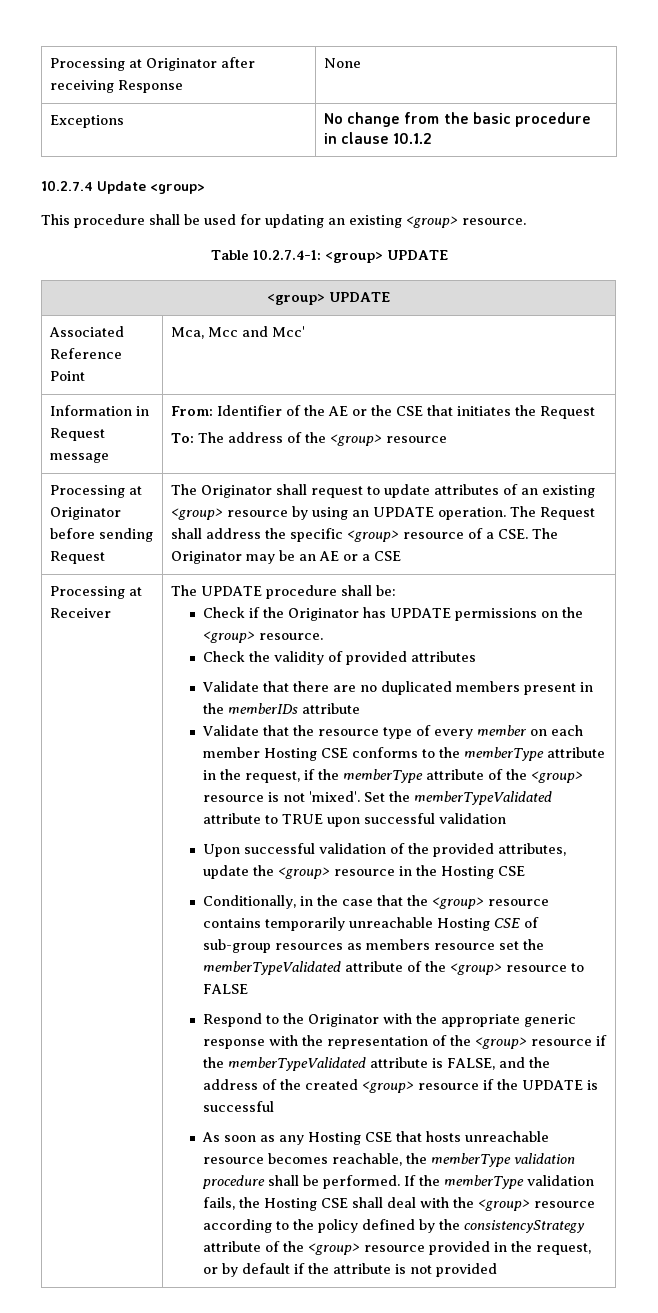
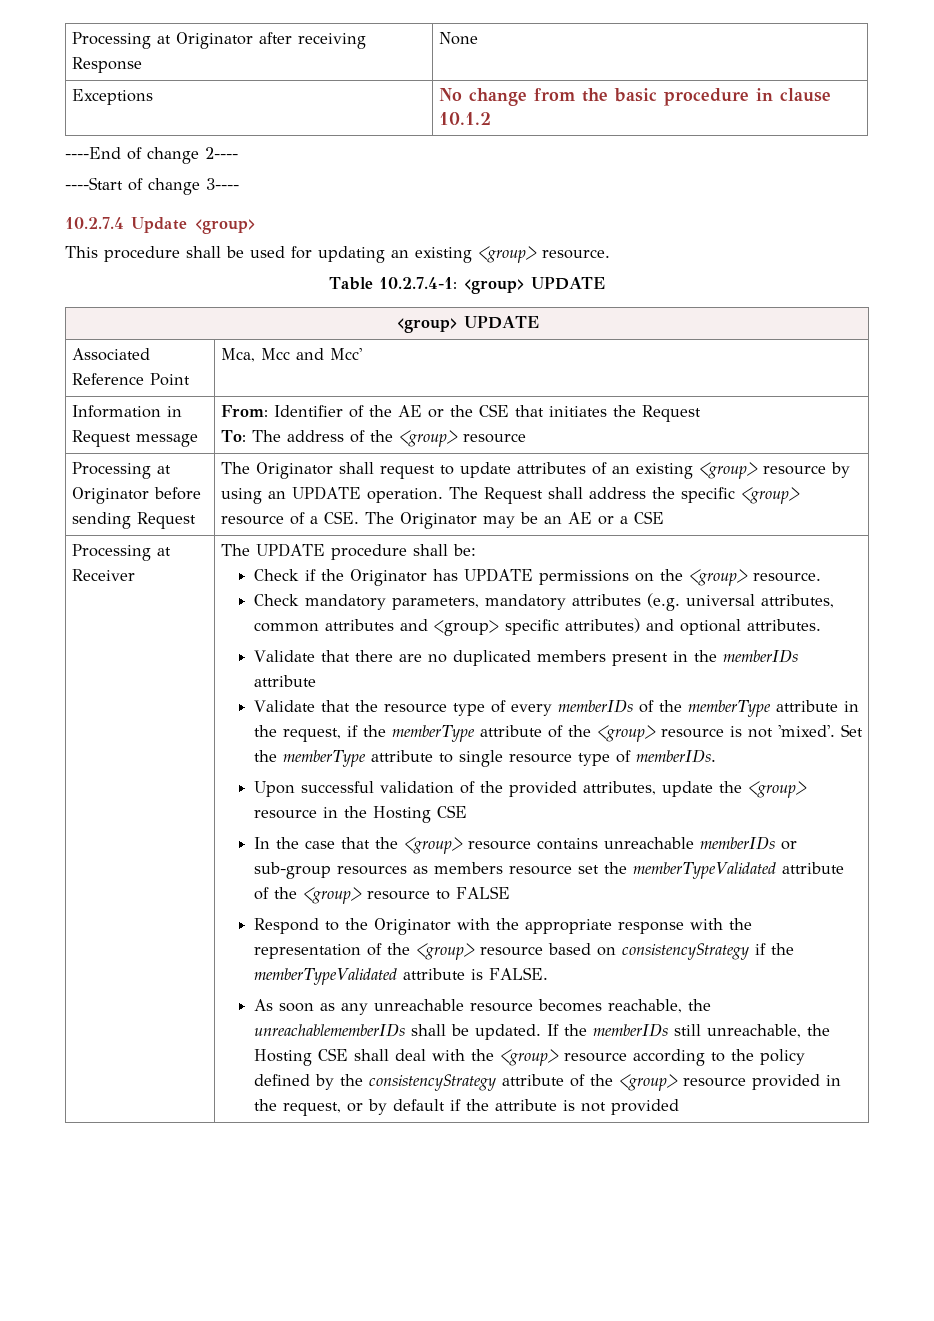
(433, 138) none -> [65,147,238,164] [65,177,239,195] // ----End of change 2---- // ----Start of change 3----
[248,651,476,665] the validity of provided attributes -> [304,593,834,611] [253,618,821,636] mandatory parameters, mandatory attributes (e.g. universal attributes, common attributes and <group> specific attributes) and optional attributes.
[476,725,583,736] [202,747,435,761] member on each member Hosting CSE conforms to -> [557,699,654,713] memberIDs of
[413,791,552,805] memberTypeValidated -> [282,750,366,767] memberType
[281,813,506,827] TRUE upon successful validation -> [458,749,716,767] single resource type of memberIDs.
[202,895,313,909] Conditionally, in -> [253,837,270,849] In
[264,917,539,931] temporarily unreachable Hosting CSE of -> [603,836,797,850] unreachable memberIDs or
[523,1014,576,1027] generic -> (612, 926) none
(592, 1042) none -> [547,943,749,960] based on consistencyStrategy
[446,1057,550,1070] [202,1079,598,1093] [202,1101,274,1112] FALSE, and the address of the created <group> resource if the UPDATE is successful -> [488,967,548,980] FALSE.
[307,1131,461,1145] Hosting CSE that hosts -> (368, 1009) none
[430,1153,575,1167] [201,1175,400,1189] memberType validation procedure shall be performed. -> [253,1023,541,1040] unreachablememberIDs shall be updated.
[443,1175,594,1189] [202,1197,235,1210] memberType validation fails, -> [592,1023,801,1038] memberIDs still unreachable,

